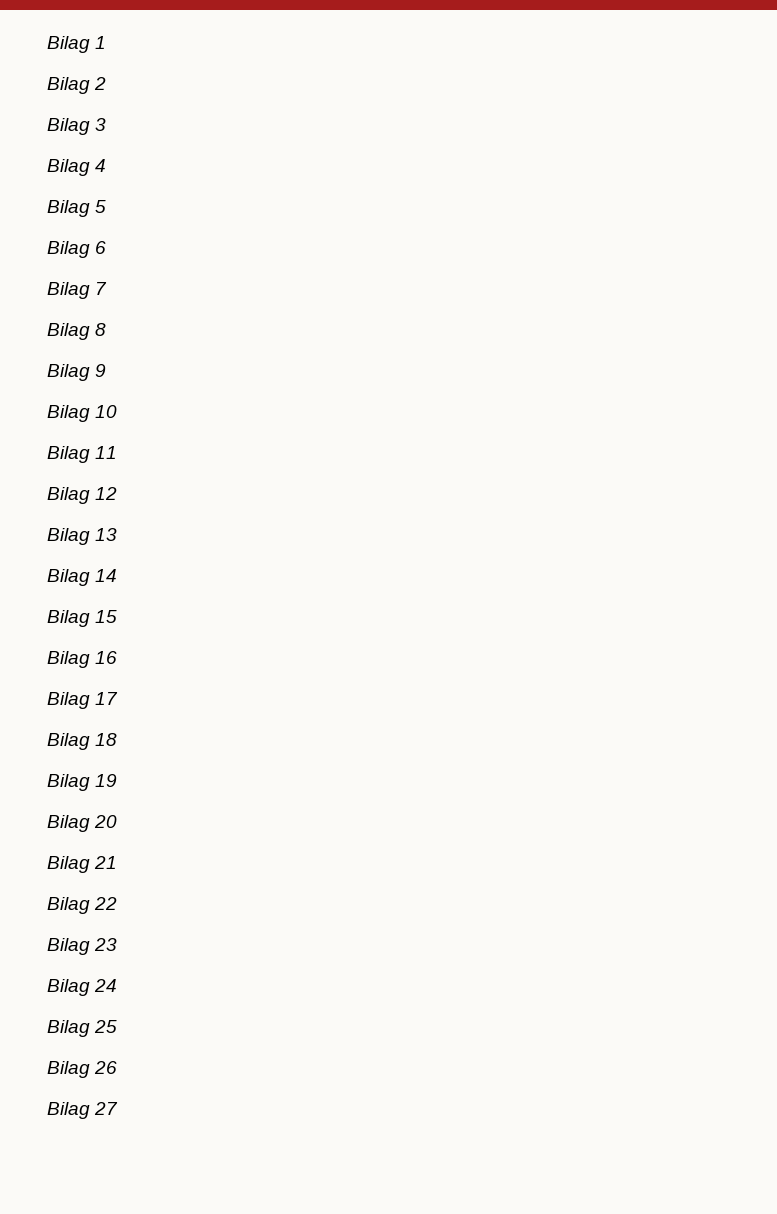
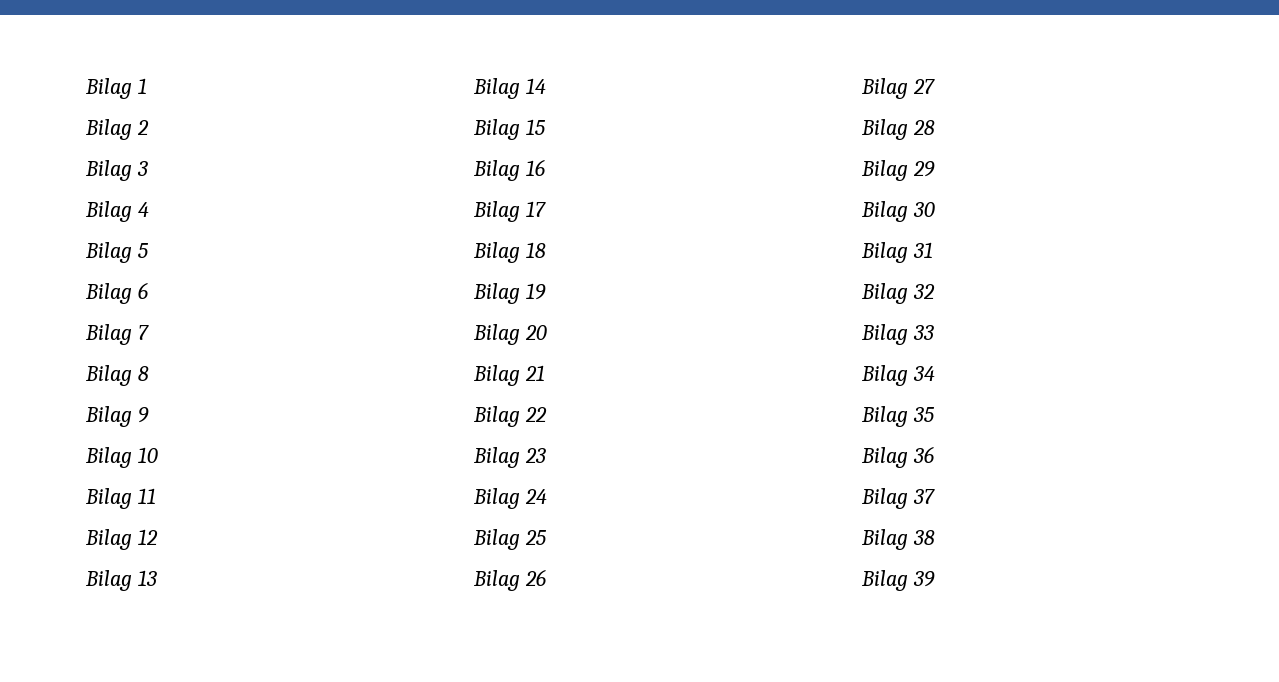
(119, 1108) none -> [861,119,935,140] [861,160,935,181] [861,201,935,222] [861,242,933,263] [861,283,935,304] [861,324,934,345] [861,365,935,386] [861,406,935,427] [861,446,934,468] [861,488,935,509] [861,529,935,550] [861,570,935,591] // Bilag 28 // Bilag 29 // Bilag 30 // Bilag 31 // Bilag 32 // Bilag 33 // Bilag 34 // Bilag 35 // Bilag 36 // Bilag 37 // Bilag 38 // Bilag 39

